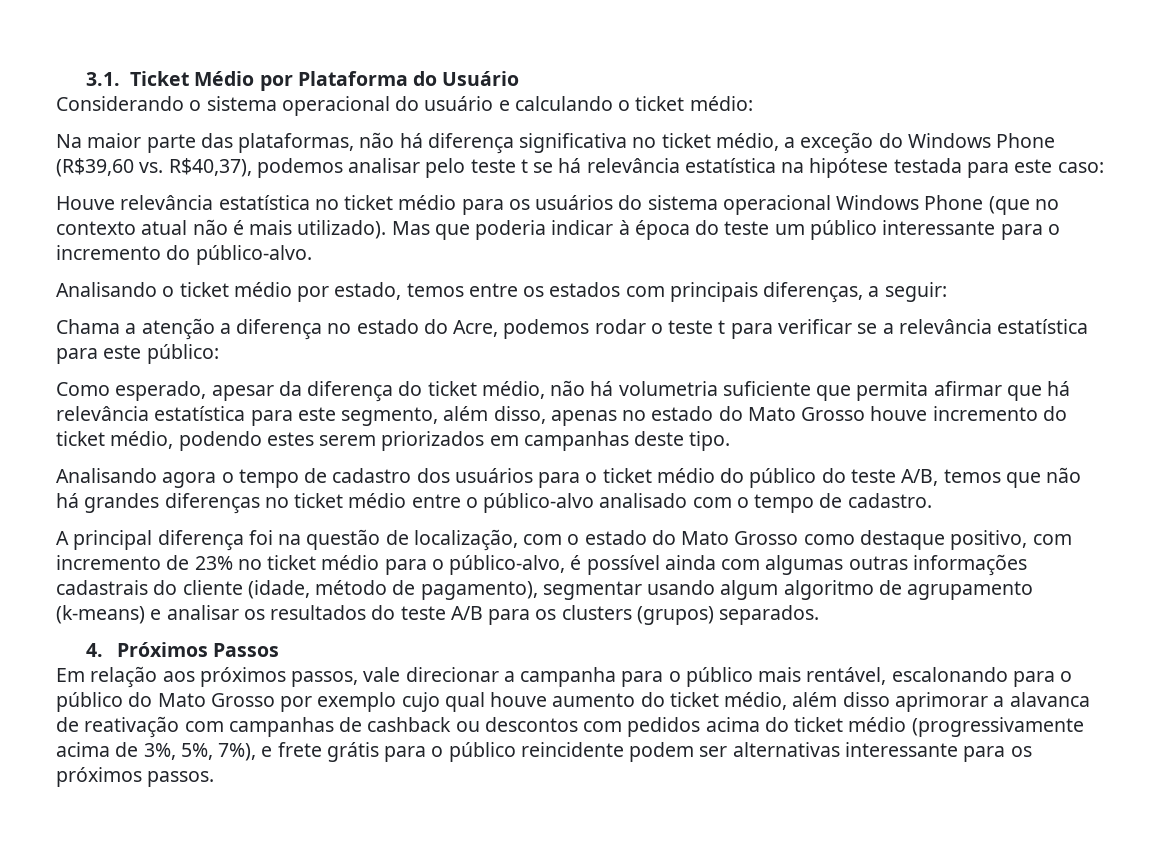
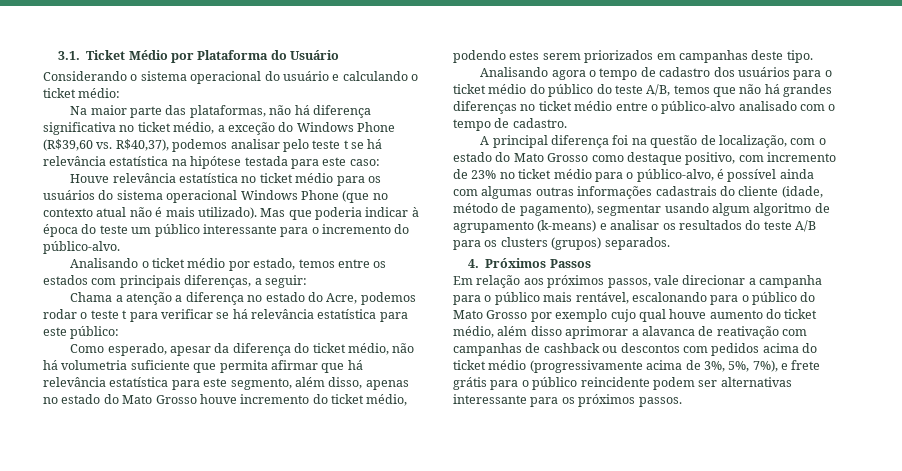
[882,323,894,334] a -> [232,309,248,319] há

